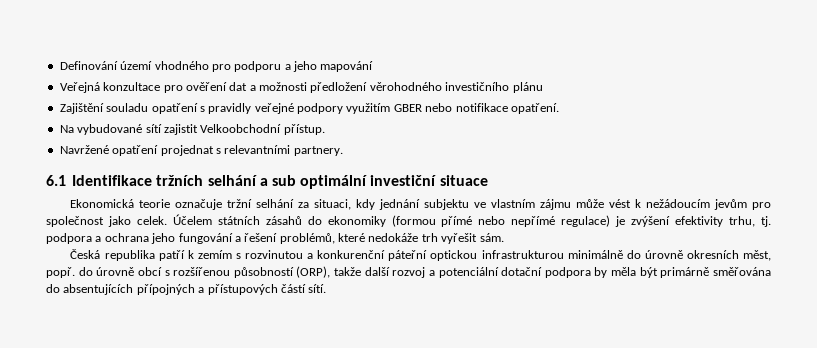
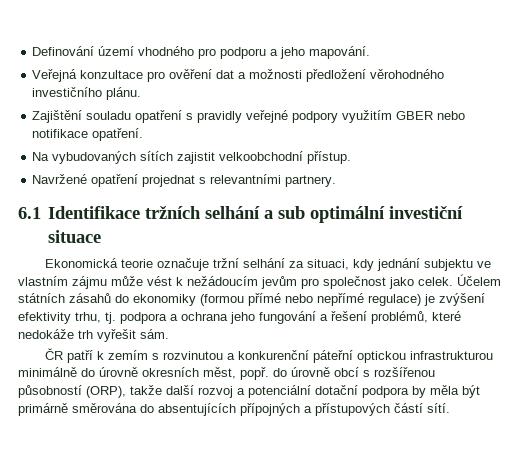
[320,61,374,72] mapování -> [309,46,371,59] mapování.
[512,82,543,93] plánu -> [106,87,142,100] plánu.
[77,124,282,135] vybudované sítí zajistit Velkoobchodní -> [52,151,304,164] vybudovaných sítích zajistit velkoobchodní
[70,249,155,261] Česká republika -> [44,348,63,360] ČR
[713,267,772,276] směřována -> [72,403,137,413] směrována

